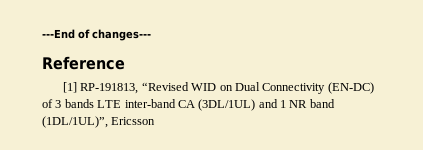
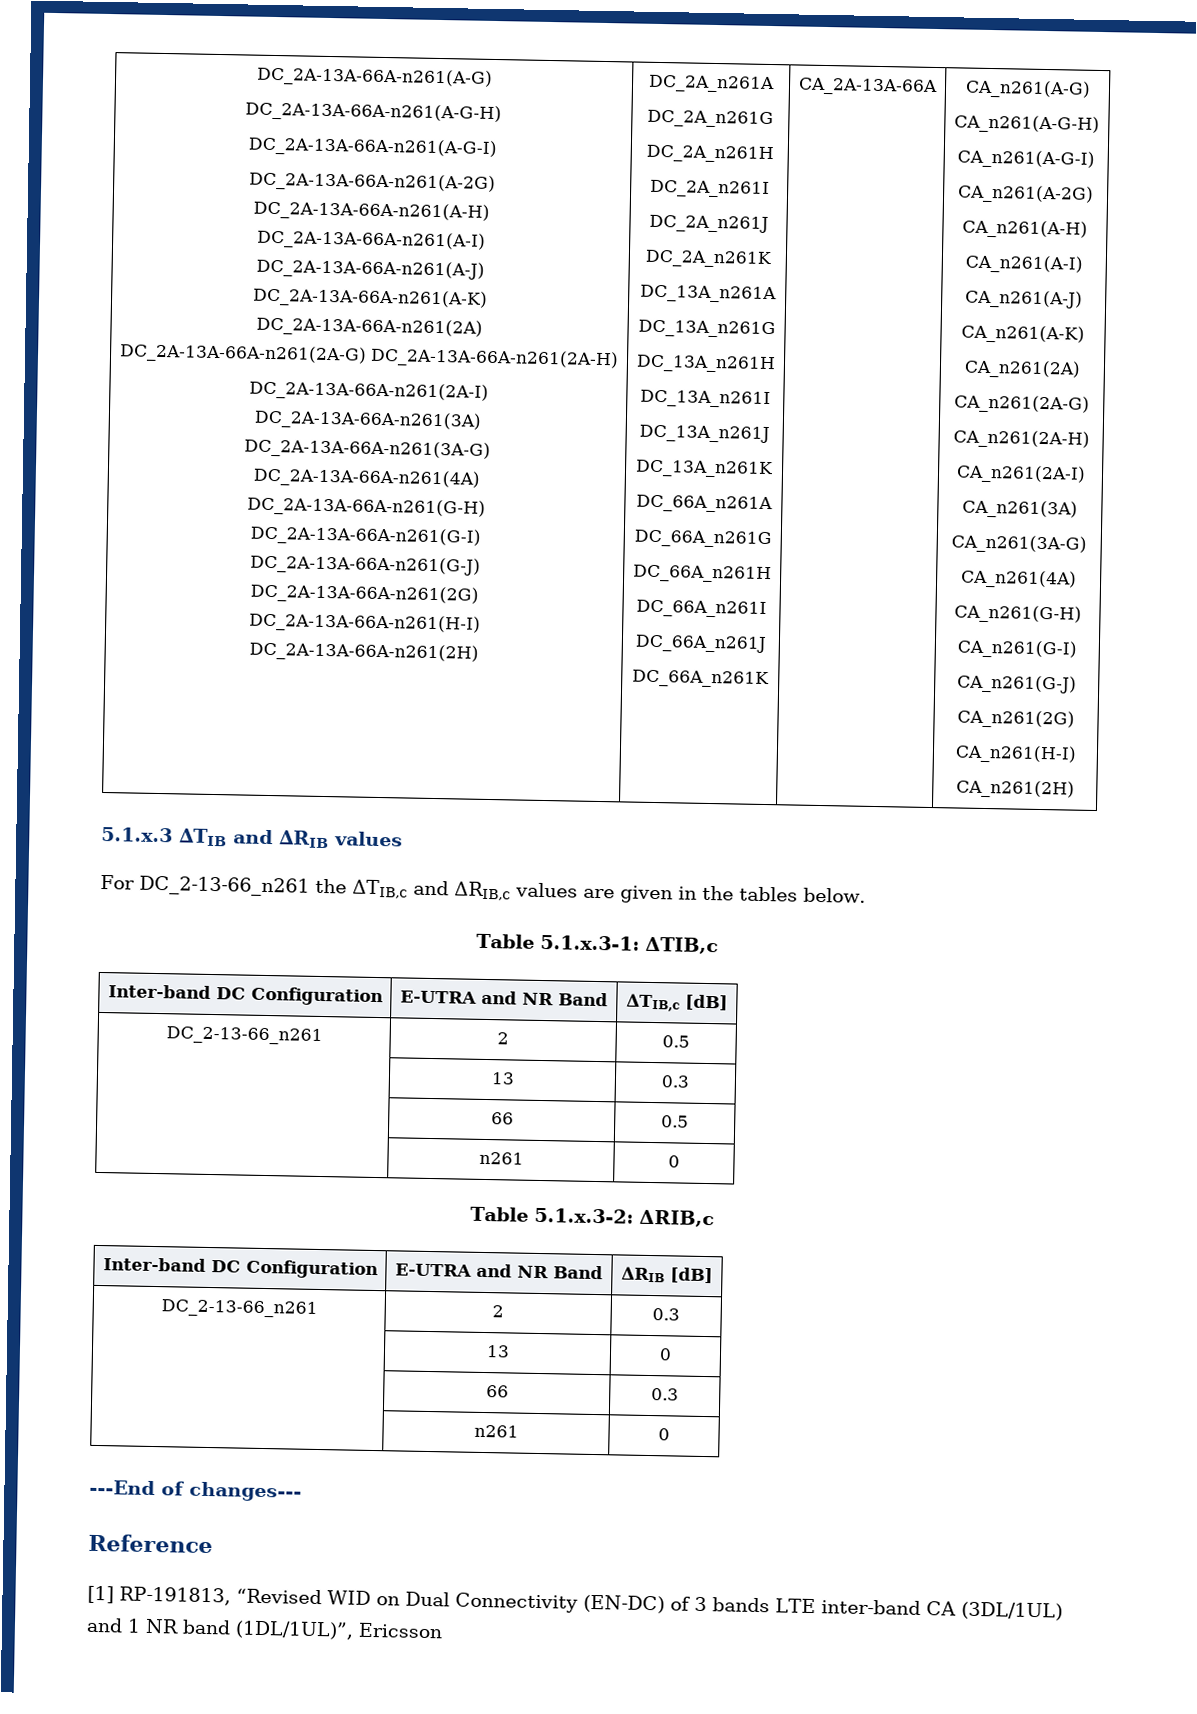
(42, 34) none -> [255,66,493,88] [245,101,502,124] [248,136,497,159] [249,171,496,194] [253,200,490,222] [257,229,486,251] [256,258,485,280] [252,287,488,309] [256,316,483,338] [119,343,619,370] [248,380,489,402] [254,409,482,431] [244,438,491,460] [253,467,480,489] [247,496,486,518] [250,525,481,547] [250,554,481,576] [250,583,479,605] [248,612,481,634] [248,641,479,663] [648,74,775,94] [647,109,774,129] [645,144,774,164] [649,179,770,198] [648,214,769,233] [644,249,772,269] [639,284,777,304] [637,319,776,339] [636,354,776,374] [640,389,771,409] [639,424,770,444] [635,459,773,479] [635,494,773,514] [633,529,772,549] [633,564,772,584] [636,599,767,619] [635,634,767,654] [632,669,769,689] [798,77,938,97] [964,79,1091,99] [954,114,1100,134] [957,149,1095,169] [957,184,1094,204] [962,219,1088,239] [965,254,1083,274] [965,289,1083,309] [961,324,1085,344] [964,359,1081,379] [954,394,1090,414] [952,429,1090,449] [955,464,1086,484] [962,499,1078,519] [951,534,1087,554] [960,569,1077,589] [954,604,1082,624] [957,639,1077,659] [957,674,1077,694] [957,709,1075,729] [954,744,1077,764] [955,779,1075,799] [101,826,403,849] [100,874,866,904] [475,933,719,955] [107,984,383,1007] [399,990,608,1007] [626,993,728,1012] [165,1026,323,1046] [496,1032,509,1045] [662,1035,690,1048] [490,1072,515,1085] [661,1075,690,1088] [490,1112,514,1125] [661,1115,689,1128] [478,1151,524,1165] [668,1155,680,1168] [469,1206,715,1228] [102,1257,378,1280] [394,1263,603,1280] [621,1266,713,1284] [160,1299,318,1318] [491,1305,504,1318] [652,1308,680,1321] [485,1345,510,1358] [659,1348,672,1361] [485,1385,509,1398] [651,1388,679,1401] [473,1424,519,1438] [658,1428,670,1441] DC_2A-13A-66A-n261(A-G) // DC_2A-13A-66A-n261(A-G-H) // DC_2A-13A-66A-n261(A-G-I) // DC_2A-13A-66A-n261(A-2G) // DC_2A-13A-66A-n261(A-H) // DC_2A-13A-66A-n261(A-I) // DC_2A-13A-66A-n261(A-J) // DC_2A-13A-66A-n261(A-K) // DC_2A-13A-66A-n261(2A) // DC_2A-13A-66A-n261(2A-G) DC_2A-13A-66A-n261(2A-H) // DC_2A-13A-66A-n261(2A-I) // DC_2A-13A-66A-n261(3A) // DC_2A-13A-66A-n261(3A-G) // DC_2A-13A-66A-n261(4A) // DC_2A-13A-66A-n261(G-H) // DC_2A-13A-66A-n261(G-I) // DC_2A-13A-66A-n261(G-J) // DC_2A-13A-66A-n261(2G) // DC_2A-13A-66A-n261(H-I) // DC_2A-13A-66A-n261(2H) | DC_2A_n261A // DC_2A_n261G // DC_2A_n261H // DC_2A_n261I // DC_2A_n261J // DC_2A_n261K // DC_13A_n261A // DC_13A_n261G // DC_13A_n261H // DC_13A_n261I // DC_13A_n261J // DC_13A_n261K // DC_66A_n261A // DC_66A_n261G // DC_66A_n261H // DC_66A_n261I // DC_66A_n261J // DC_66A_n261K | CA_2A-13A-66A | CA_n261(A-G) // CA_n261(A-G-H) // CA_n261(A-G-I) // CA_n261(A-2G) // CA_n261(A-H) // CA_n261(A-I) // CA_n261(A-J) // CA_n261(A-K) // CA_n261(2A) // CA_n261(2A-G) // CA_n261(2A-H) // CA_n261(2A-I) // CA_n261(3A) // CA_n261(3A-G) // CA_n261(4A) // CA_n261(G-H) // CA_n261(G-I) // CA_n261(G-J) // CA_n261(2G) // CA_n261(H-I) // CA_n261(2H) // 5.1.x.3 ∆TIB and ∆RIB values // For DC_2-13-66_n261 the ΔTIB,c and ΔRIB,c values are given in the tables below. // Table 5.1.x.3-1: ΔTIB,c // Inter-band DC Configuration | E-UTRA and NR Band | ΔTIB,c [dB] // DC_2-13-66_n261 | 2 | 0.5 // | 13 | 0.3 // | 66 | 0.5 // | n261 | 0 // Table 5.1.x.3-2: ΔRIB,c // Inter-band DC Configuration | E-UTRA and NR Band | ΔRIB [dB] // DC_2-13-66_n261 | 2 | 0.3 // | 13 | 0 // | 66 | 0.3 // | n261 | 0 //

